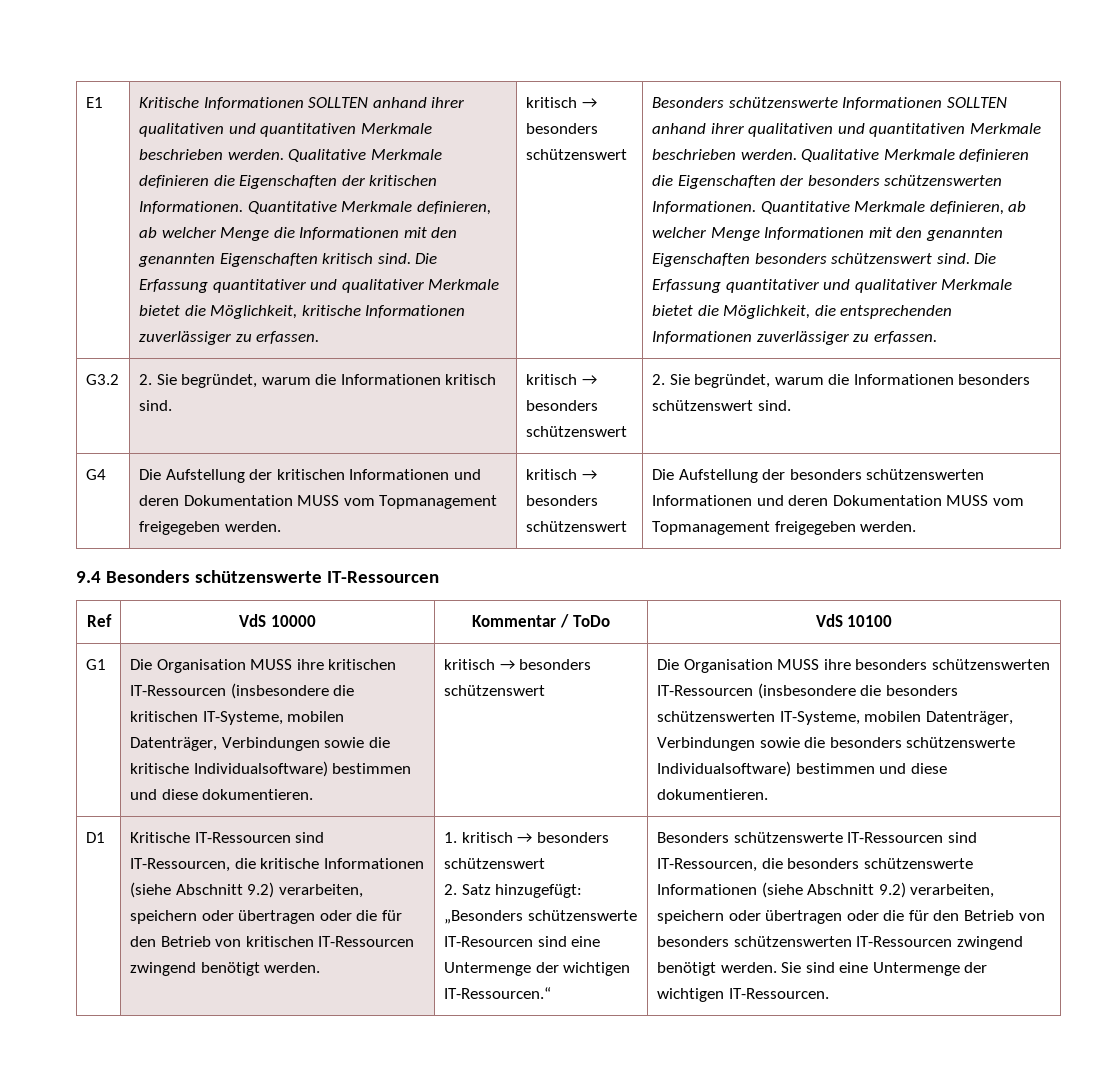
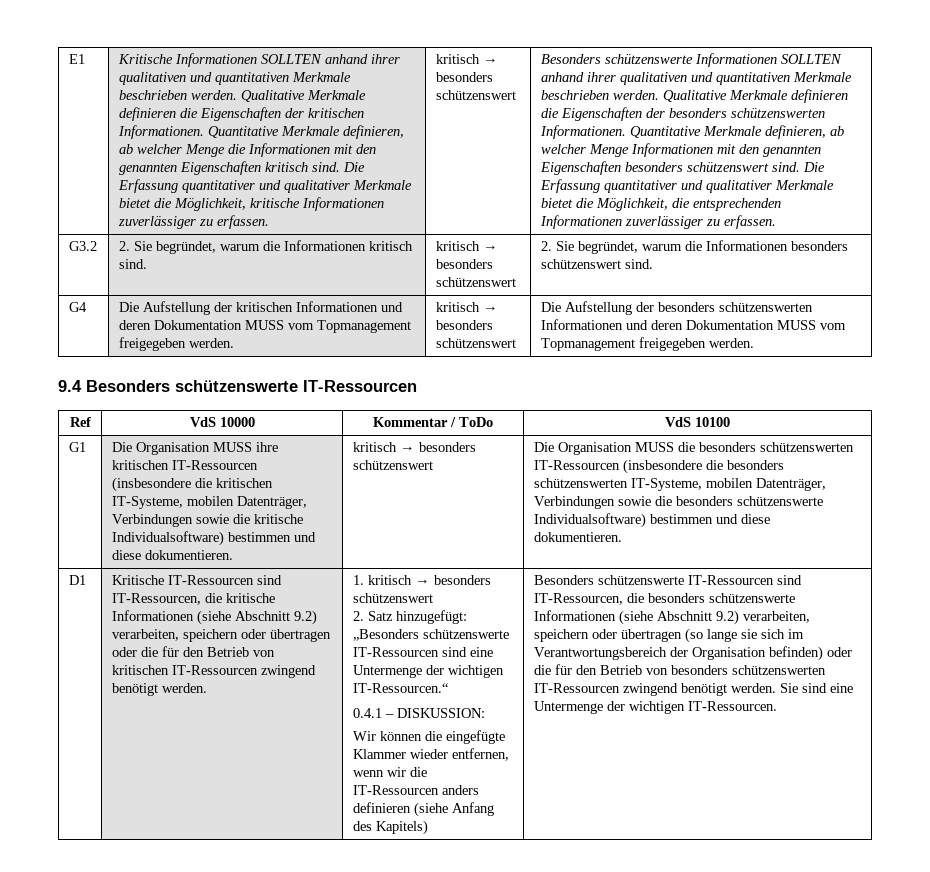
[823,659,851,670] ihre -> [677,442,695,452] die
[443,936,533,947] IT-Resourcen -> [352,647,439,657] IT-Ressourcen
(551, 993) none -> [352,708,485,718] [352,730,505,744] [352,748,509,761] [352,767,427,777] [352,785,479,795] [352,802,494,817] [352,820,428,835] // 0.4.1 – DISKUSSION: // Wir können die eingefügte Klammer wieder entfernen, wenn wir die IT-Ressourcen anders definieren (siehe Anfang des Kapitels)
(843, 917) none -> [684,628,804,643] [533,646,823,661] (so lange sie sich im Verantwortungsbereich der Organisation befinden)

